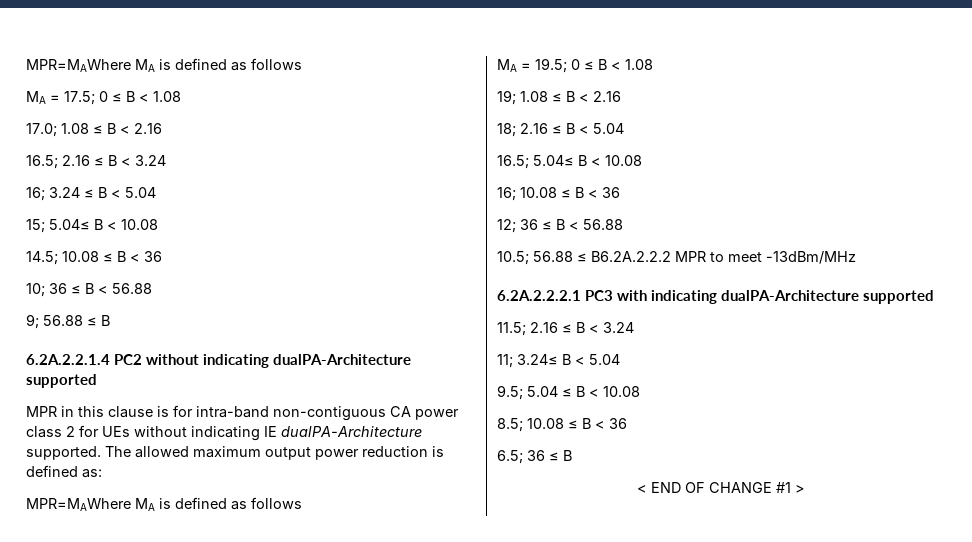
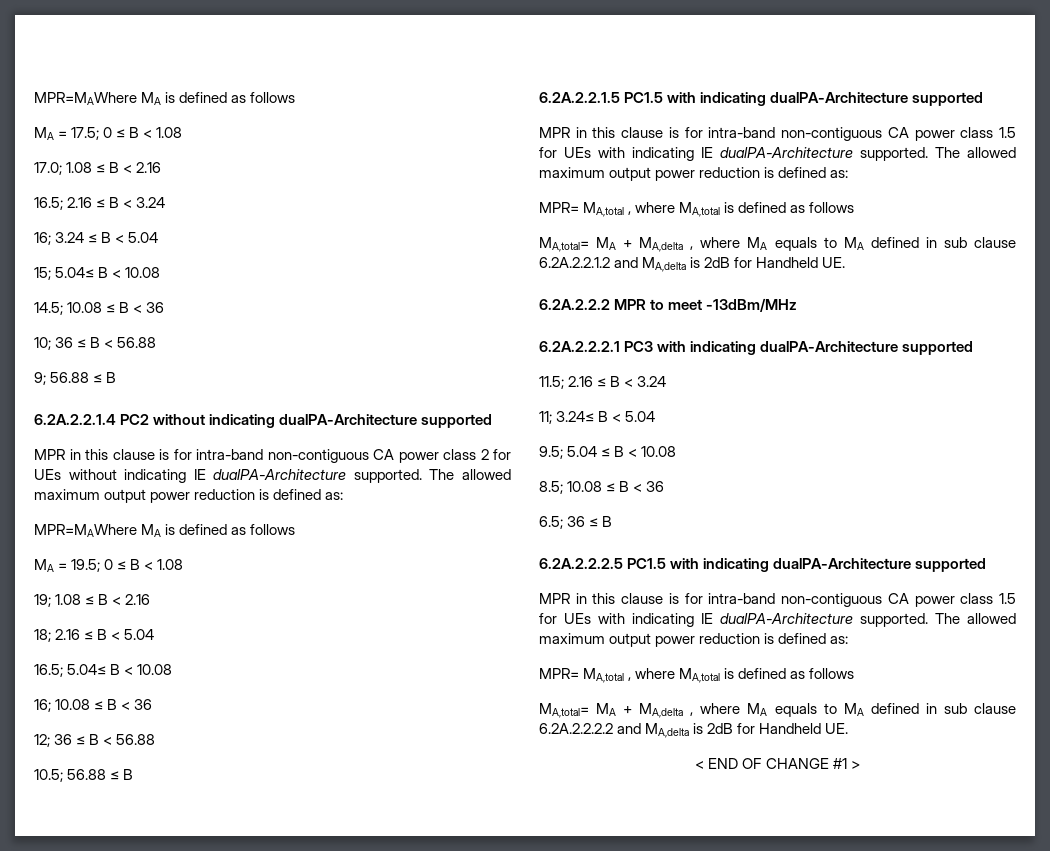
[591,251,671,262] B6.2A.2.2.2 -> [123,769,134,780] [539,92,984,106] [539,127,1016,141] [539,147,1016,161] [539,167,849,181] [539,202,855,217] [539,237,1016,252] [539,257,846,272] [539,299,610,310] B // 6.2A.2.2.1.5 PC1.5 with indicating dualPA-Architecture supported // MPR in this clause is for intra-band non-contiguous CA power class 1.5 for UEs with indicating IE dualPA-Architecture supported. The allowed maximum output power reduction is defined as: // MPR= MA,total , where MA,total is defined as follows // MA,total= MA + MA,delta , where MA equals to MA defined in sub clause 6.2A.2.2.1.2 and MA,delta is 2dB for Handheld UE. // 6.2A.2.2.2
(572, 455) none -> [539,558,987,572] [539,593,1016,607] [539,613,1016,627] [539,633,849,647] [539,668,855,683] [539,703,1016,718] [539,723,849,738] // 6.2A.2.2.2.5 PC1.5 with indicating dualPA-Architecture supported // MPR in this clause is for intra-band non-contiguous CA power class 1.5 for UEs with indicating IE dualPA-Architecture supported. The allowed maximum output power reduction is defined as: // MPR= MA,total , where MA,total is defined as follows // MA,total= MA + MA,delta , where MA equals to MA defined in sub clause 6.2A.2.2.2.2 and MA,delta is 2dB for Handheld UE.

